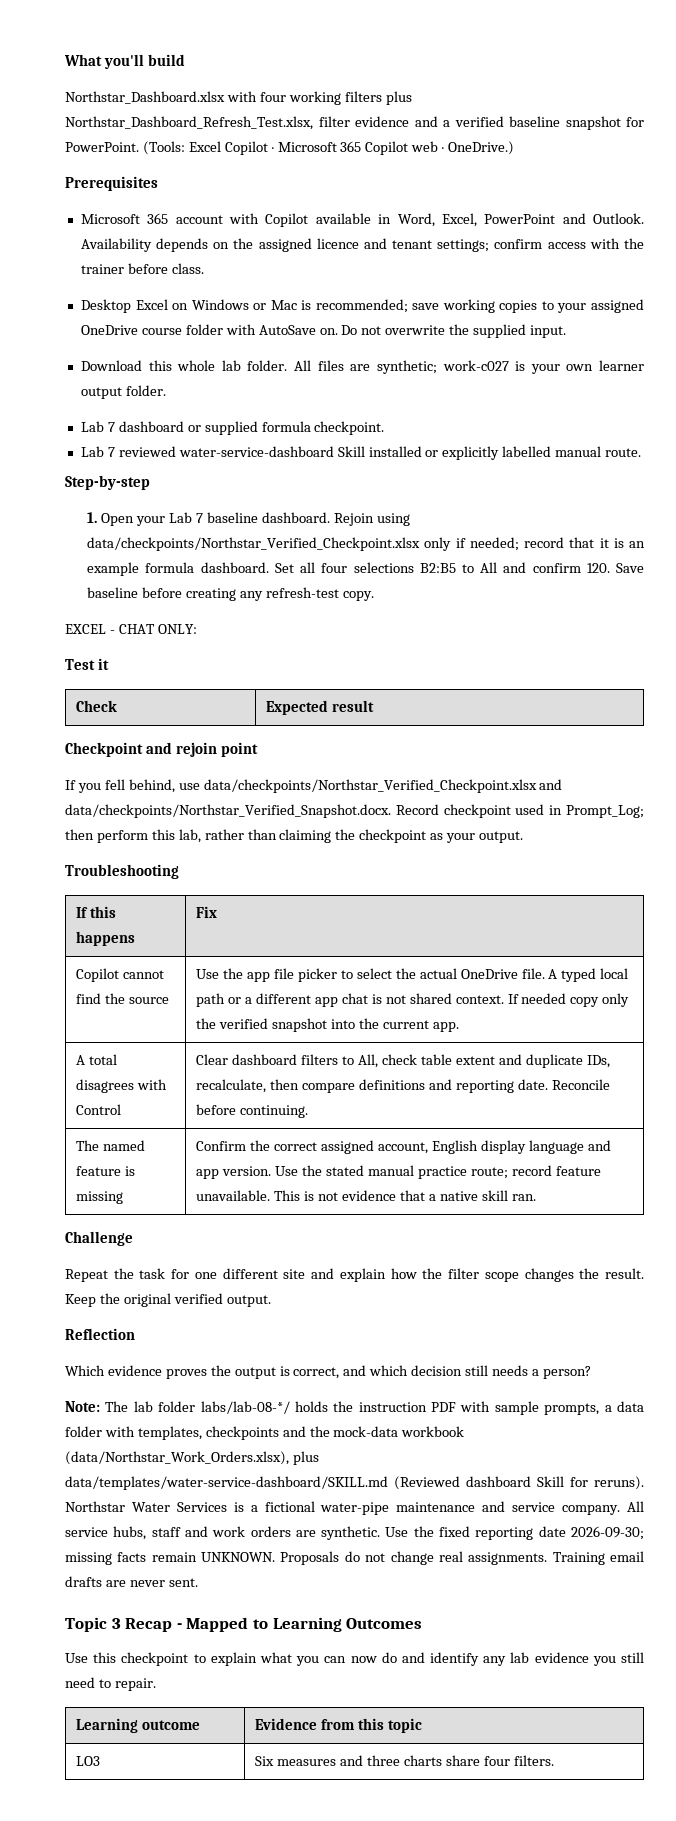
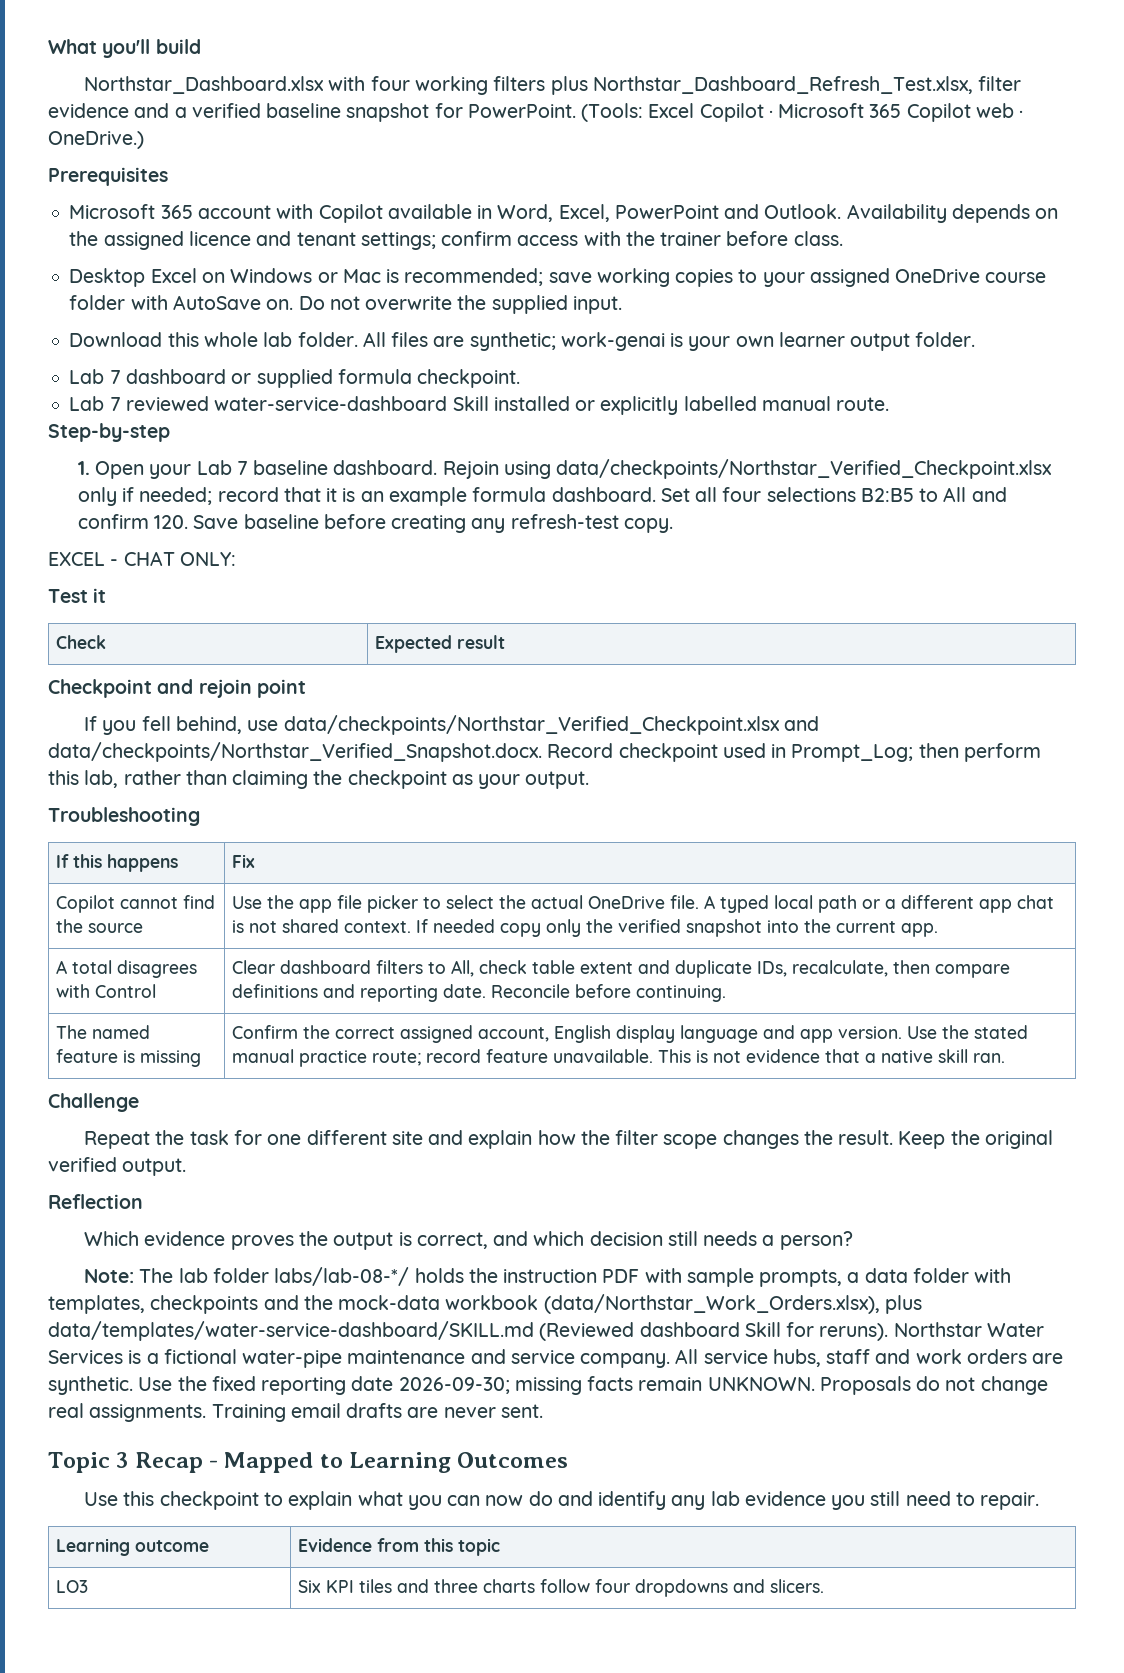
[442,360,509,371] work-c027 -> [560,332,665,351] work-genai
[277,1759,337,1766] measures -> [326,1579,393,1593] KPI tiles
[445,1755,554,1766] share four filters. -> [540,1579,825,1597] follow four dropdowns and slicers.

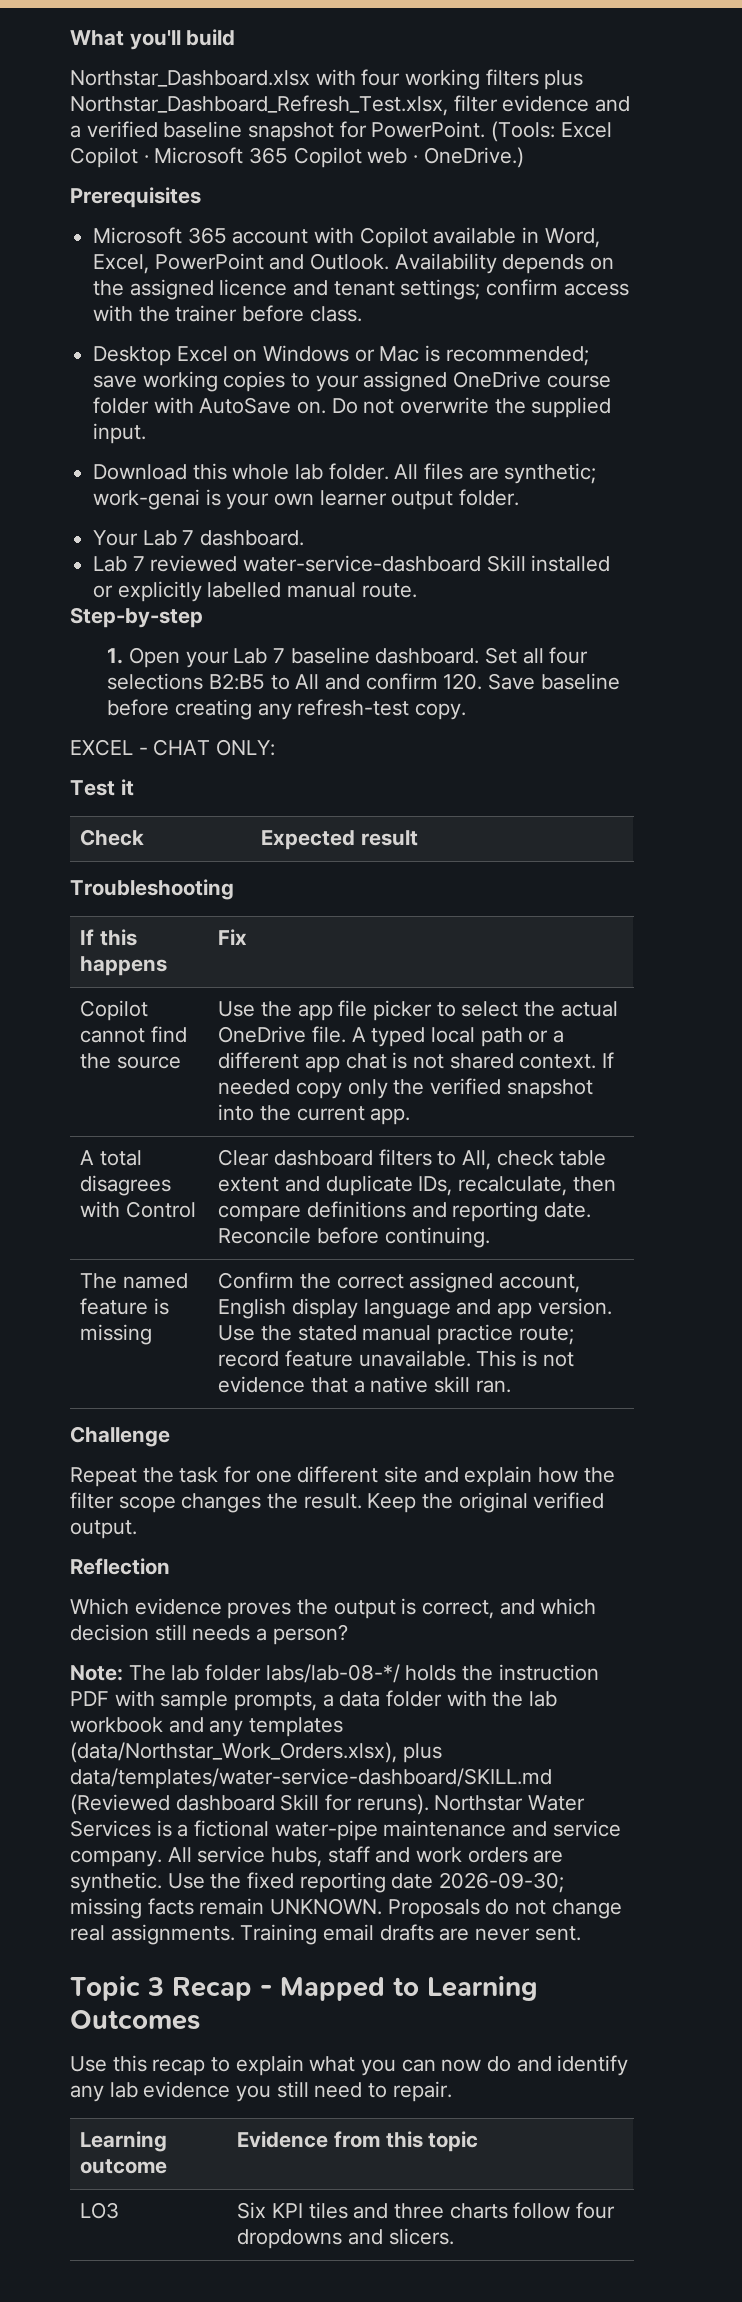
[69,369,521,388] Lab 7 dashboard or supplied formula checkpoint. -> [93,530,305,546] Your Lab 7 dashboard.
[442,459,1053,479] [77,487,656,506] Rejoin using data/checkpoints/Northstar_Verified_Checkpoint.xlsx only if needed; record that it is an example formula dashboard. -> (480, 656) none
[48,679,306,698] [84,715,819,735] [48,742,1041,762] [48,770,590,789] // Checkpoint and rejoin point // If you fell behind, use data/checkpoints/Northstar_Verified_Checkpoint.xlsx and data/checkpoints/Northstar_Verified_Snapshot.docx. Record checkpoint used in Prompt_Log; then perform this lab, rather than claiming the checkpoint as your output. -> (419, 838) none
[48,1295,539,1314] templates, checkpoints and the mock-data workbook -> [492,1691,558,1707] [70,1717,344,1737] the lab workbook and any templates
[159,1491,259,1510] checkpoint -> [152,2059,206,2076] recap

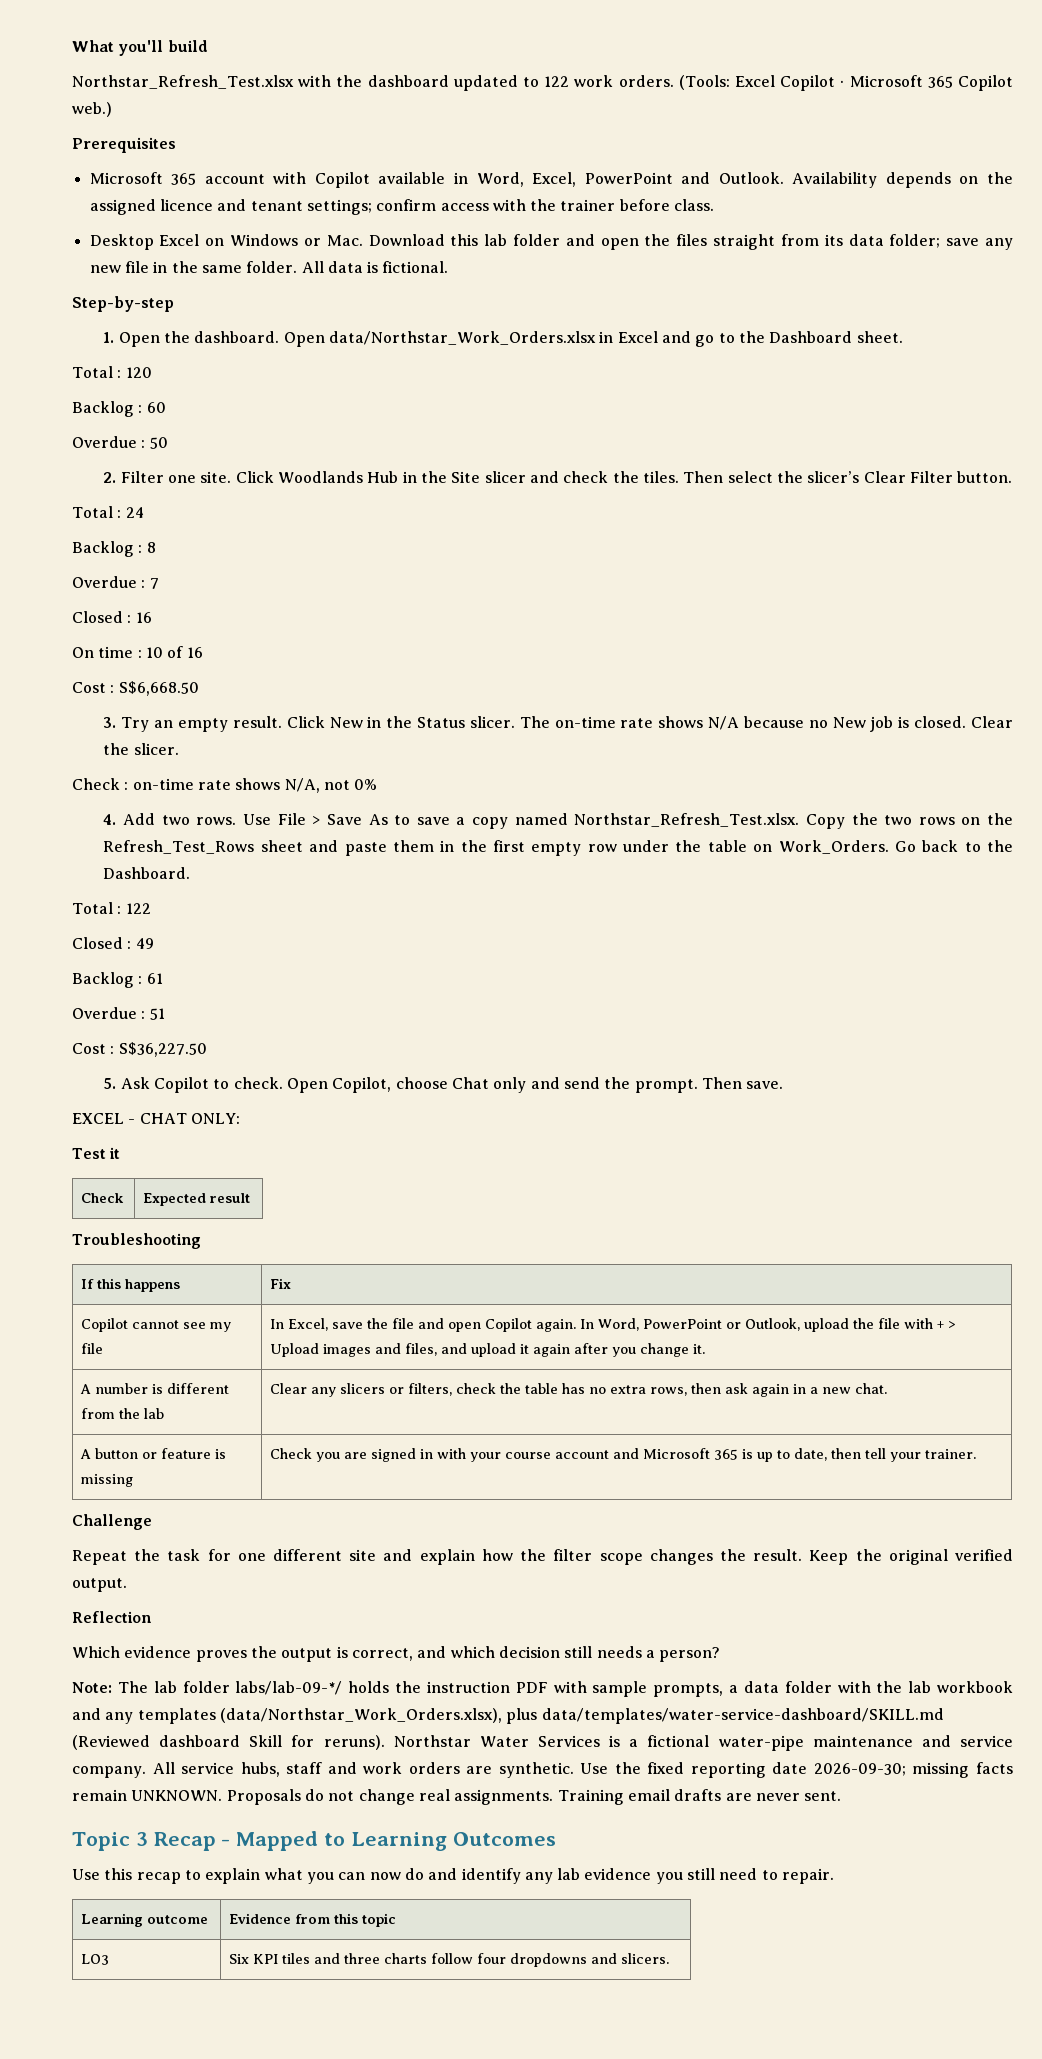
[70,69,584,90] [70,95,631,116] [70,121,486,142] Northstar_Dashboard.xlsx with four working filters plus Northstar_Dashboard_Refresh_Test.xlsx, filter evidence and a verified baseline snapshot for PowerPoint. -> [72,75,674,91] Northstar_Refresh_Test.xlsx with the dashboard updated to 122 work orders.
[367,147,524,168] web · OneDrive.) -> [72,102,112,117] web.)
[379,345,589,366] [93,371,611,392] [93,397,612,418] [93,423,147,444] [93,463,597,484] [93,489,520,510] [93,530,305,546] [93,555,611,572] [93,581,417,602] [70,607,203,628] [107,647,589,668] [107,673,620,690] [107,699,467,720] Mac is recommended; save working copies to your assigned OneDrive course folder with AutoSave on. Do not overwrite the supplied input. // Download this whole lab folder. All files are synthetic; work-genai is your own learner output folder. // Your Lab 7 dashboard. // Lab 7 reviewed water-service-dashboard Skill installed or explicitly labelled manual route. // Step-by-step // 1. Open your Lab 7 baseline dashboard. Set all four selections B2:B5 to All and confirm 120. Save baseline before creating any refresh-test copy. -> [326,234,1014,250] [89,261,449,273] [72,296,174,312] [103,331,903,347] [72,366,152,378] [72,401,166,417] [72,436,168,449] [103,471,1013,483] [72,506,144,518] [72,541,156,557] [72,576,159,589] [72,611,152,623] [72,646,203,658] [72,681,199,696] [103,716,1014,732] [103,743,179,755] [72,778,378,793] [103,813,1013,829] [103,840,1013,856] [103,867,191,879] [72,902,151,914] [72,937,154,949] [72,972,163,988] [72,1007,165,1020] [72,1042,207,1057] [103,1077,784,1093] Mac. Download this lab folder and open the files straight from its data folder; save any new file in the same folder. All data is fictional. // Step-by-step // 1. Open the dashboard. Open data/Northstar_Work_Orders.xlsx in Excel and go to the Dashboard sheet. // Total : 120 // Backlog : 60 // Overdue : 50 // 2. Filter one site. Click Woodlands Hub in the Site slicer and check the tiles. Then select the slicer’s Clear Filter button. // Total : 24 // Backlog : 8 // Overdue : 7 // Closed : 16 // On time : 10 of 16 // Cost : S$6,668.50 // 3. Try an empty result. Click New in the Status slicer. The on-time rate shows N/A because no New job is closed. Clear the slicer. // Check : on-time rate shows N/A, not 0% // 4. Add two rows. Use File > Save As to save a copy named Northstar_Refresh_Test.xlsx. Copy the two rows on the Refresh_Test_Rows sheet and paste them in the first empty row under the table on Work_Orders. Go back to the Dashboard. // Total : 122 // Closed : 49 // Backlog : 61 // Overdue : 51 // Cost : S$36,227.50 // 5. Ask Copilot to check. Open Copilot, choose Chat only and send the prompt. Then save.
[151,1026,188,1043] [80,1053,182,1069] [218,1000,618,1021] [218,1026,565,1047] [218,1052,615,1073] [218,1078,593,1099] [218,1104,411,1125] [80,1150,143,1166] [80,1175,172,1196] [80,1201,197,1218] [218,1149,607,1170] [218,1175,616,1196] [218,1201,592,1222] [218,1227,490,1248] [80,1273,189,1289] [80,1298,170,1315] [80,1324,153,1345] [218,1272,581,1293] [218,1298,612,1319] [218,1324,574,1345] [218,1350,574,1367] [218,1376,511,1393] find the source | Use the app file picker to select the actual OneDrive file. A typed local path or a different app chat is not shared context. If needed copy only the verified snapshot into the current app. // A total disagrees with Control | Clear dashboard filters to All, check table extent and duplicate IDs, recalculate, then compare definitions and reporting date. Reconcile before continuing. // The named feature is missing | Confirm the correct assigned account, English display language and app version. Use the stated manual practice route; record feature unavailable. This is not evidence that a native skill ran. -> [183,1322,232,1332] [81,1343,104,1354] [270,1318,957,1332] [270,1343,706,1357] [80,1383,230,1394] [81,1408,165,1419] [270,1383,888,1397] [80,1448,227,1459] [81,1474,134,1487] [270,1448,977,1462] see my file | In Excel, save the file and open Copilot again. In Word, PowerPoint or Outlook, upload the file with + > Upload images and files, and upload it again after you change it. // A number is different from the lab | Clear any slicers or filters, check the table has no extra rows, then ask again in a new chat. // A button or feature is missing | Check you are signed in with your course account and Microsoft 365 is up to date, then tell your trainer.
[265,1664,400,1683] labs/lab-08-*/ -> [235,1681,343,1695] labs/lab-09-*/

